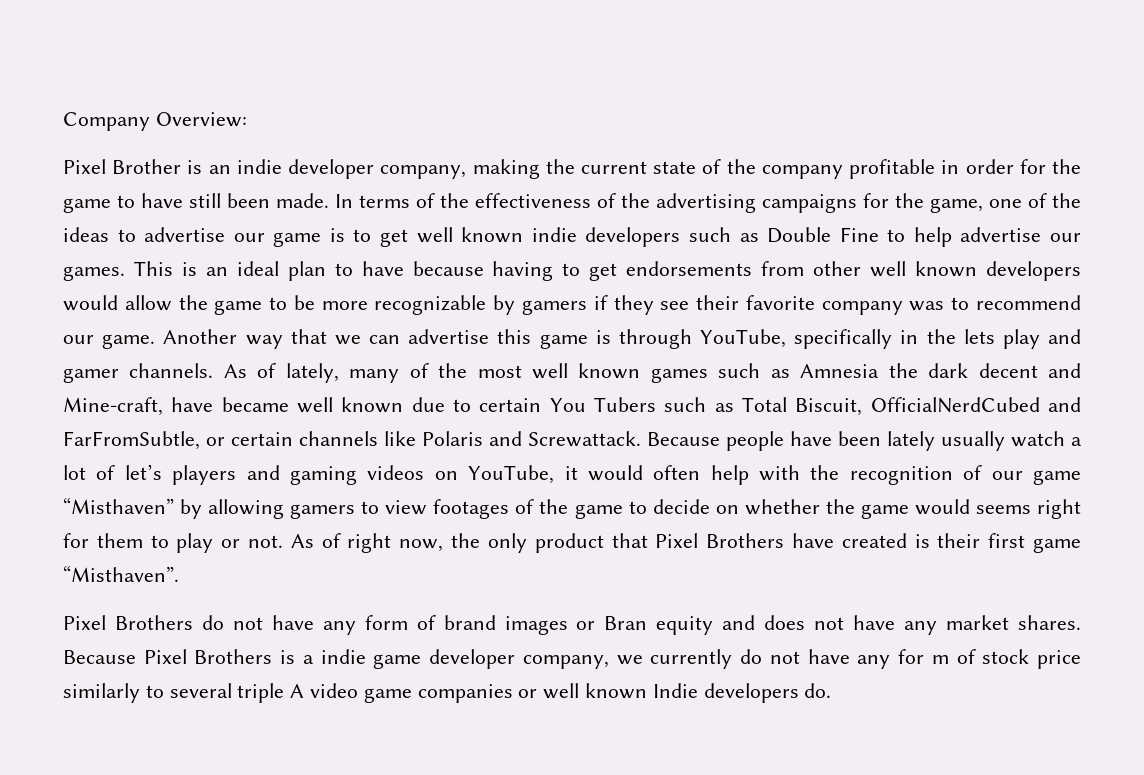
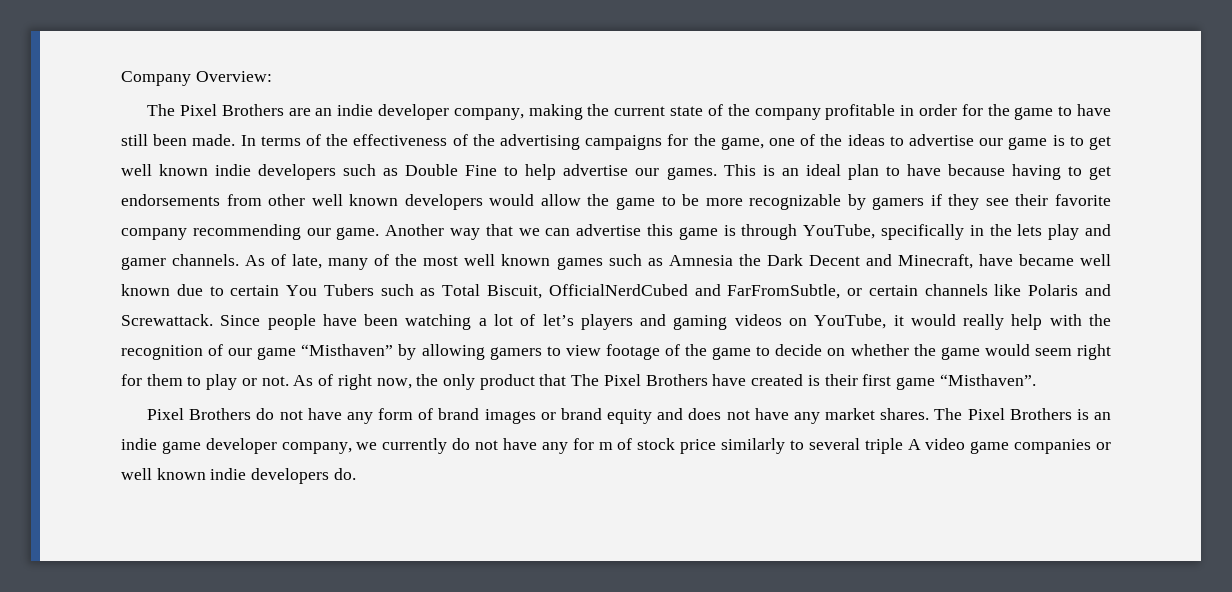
[63,159,203,174] Pixel Brother is -> [147,104,311,116] The Pixel Brothers are
[909,295,1082,311] was to recommend -> [192,224,301,240] recommending
[285,363,339,383] lately, -> [292,254,323,269] late,
[928,363,1082,378] [63,397,163,416] dark decent and Mine-craft, -> [766,254,973,269] Dark Decent and Minecraft,
[647,432,720,446] Because -> [220,315,261,326] Since
[887,431,1065,451] lately usually watch -> [405,314,472,330] watching
[653,465,701,480] often -> [963,314,1005,330] really
[433,499,510,519] footages -> [605,344,660,360] footage
[975,505,1031,514] seems -> [1034,348,1072,356] seem
(648, 540) none -> [571,374,600,386] The
[604,616,648,630] Bran -> [560,408,602,420] brand
[63,650,136,664] Because -> [934,408,963,420] The
[302,655,314,664] a -> [1094,412,1112,420] an
[652,683,698,698] Indie -> [210,468,247,480] indie

